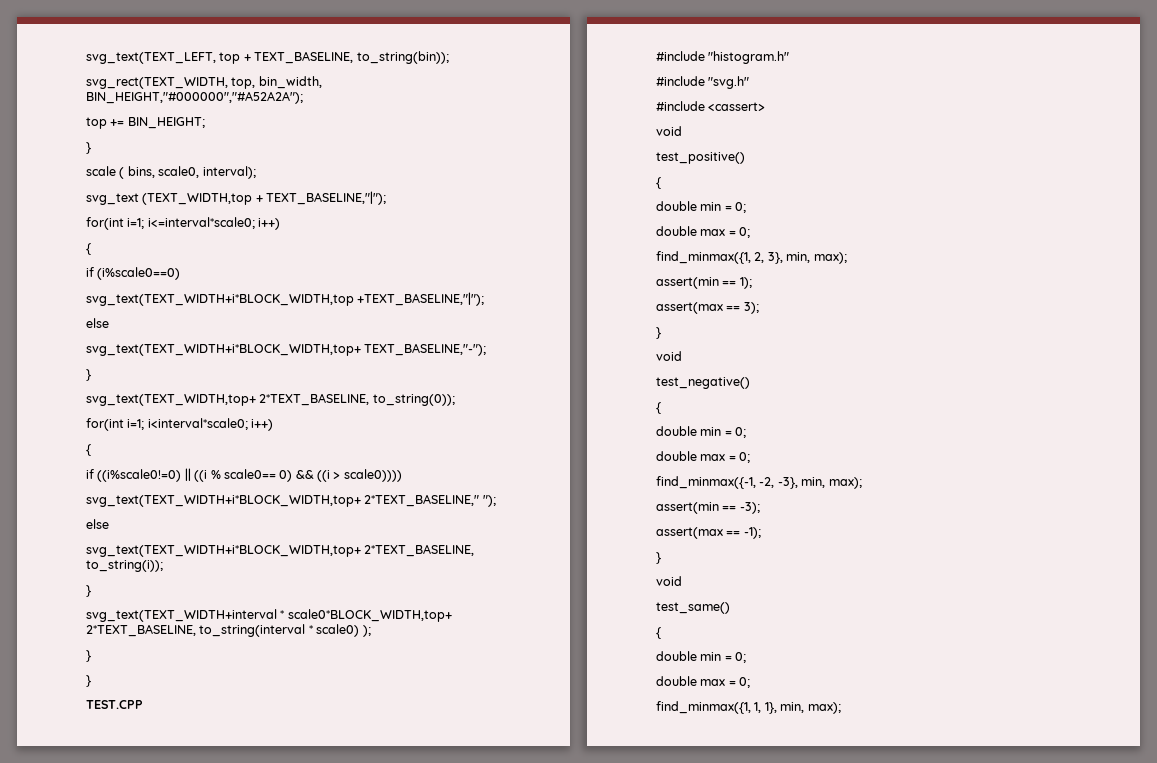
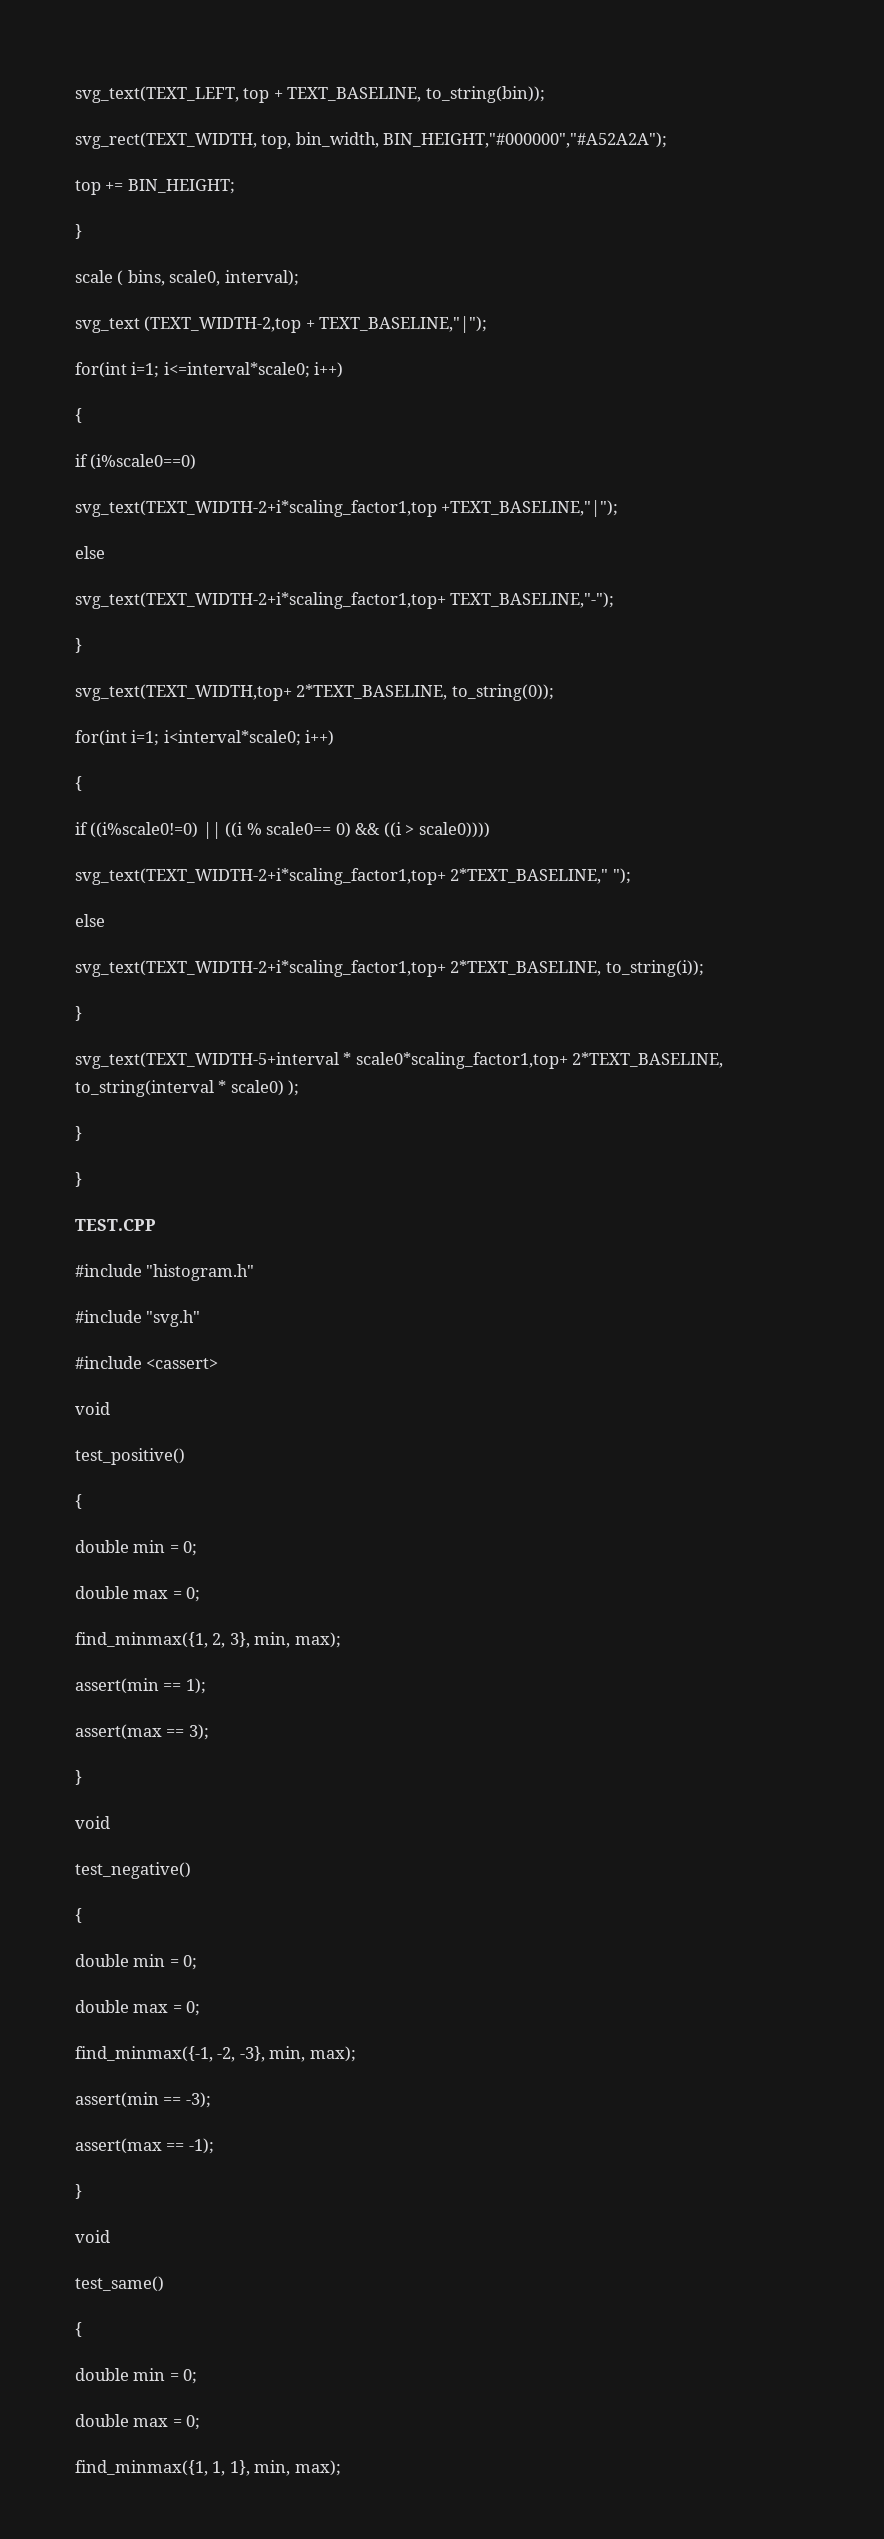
[142,193,253,205] (TEXT_WIDTH,top -> [144,316,302,333] (TEXT_WIDTH-2,top
[86,294,354,306] svg_text(TEXT_WIDTH+i*BLOCK_WIDTH,top -> [75,500,437,517] svg_text(TEXT_WIDTH-2+i*scaling_factor1,top
[86,344,361,356] svg_text(TEXT_WIDTH+i*BLOCK_WIDTH,top+ -> [75,592,446,609] svg_text(TEXT_WIDTH-2+i*scaling_factor1,top+
[86,495,361,507] svg_text(TEXT_WIDTH+i*BLOCK_WIDTH,top+ -> [75,868,446,885] svg_text(TEXT_WIDTH-2+i*scaling_factor1,top+
[86,545,361,557] svg_text(TEXT_WIDTH+i*BLOCK_WIDTH,top+ -> [75,960,446,977] svg_text(TEXT_WIDTH-2+i*scaling_factor1,top+
[86,609,452,622] svg_text(TEXT_WIDTH+interval * scale0*BLOCK_WIDTH,top+ -> [75,1052,568,1069] svg_text(TEXT_WIDTH-5+interval * scale0*scaling_factor1,top+

